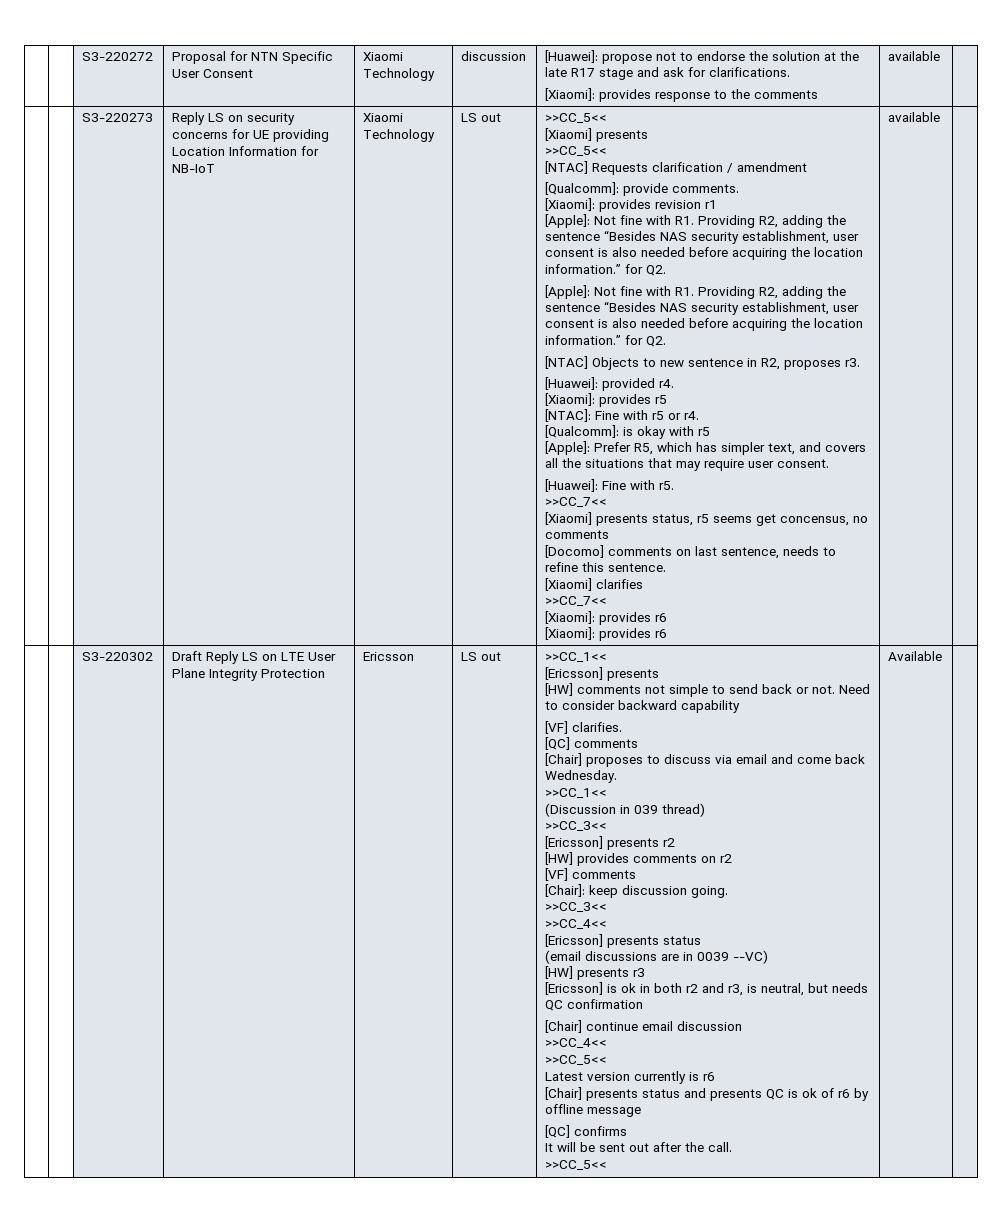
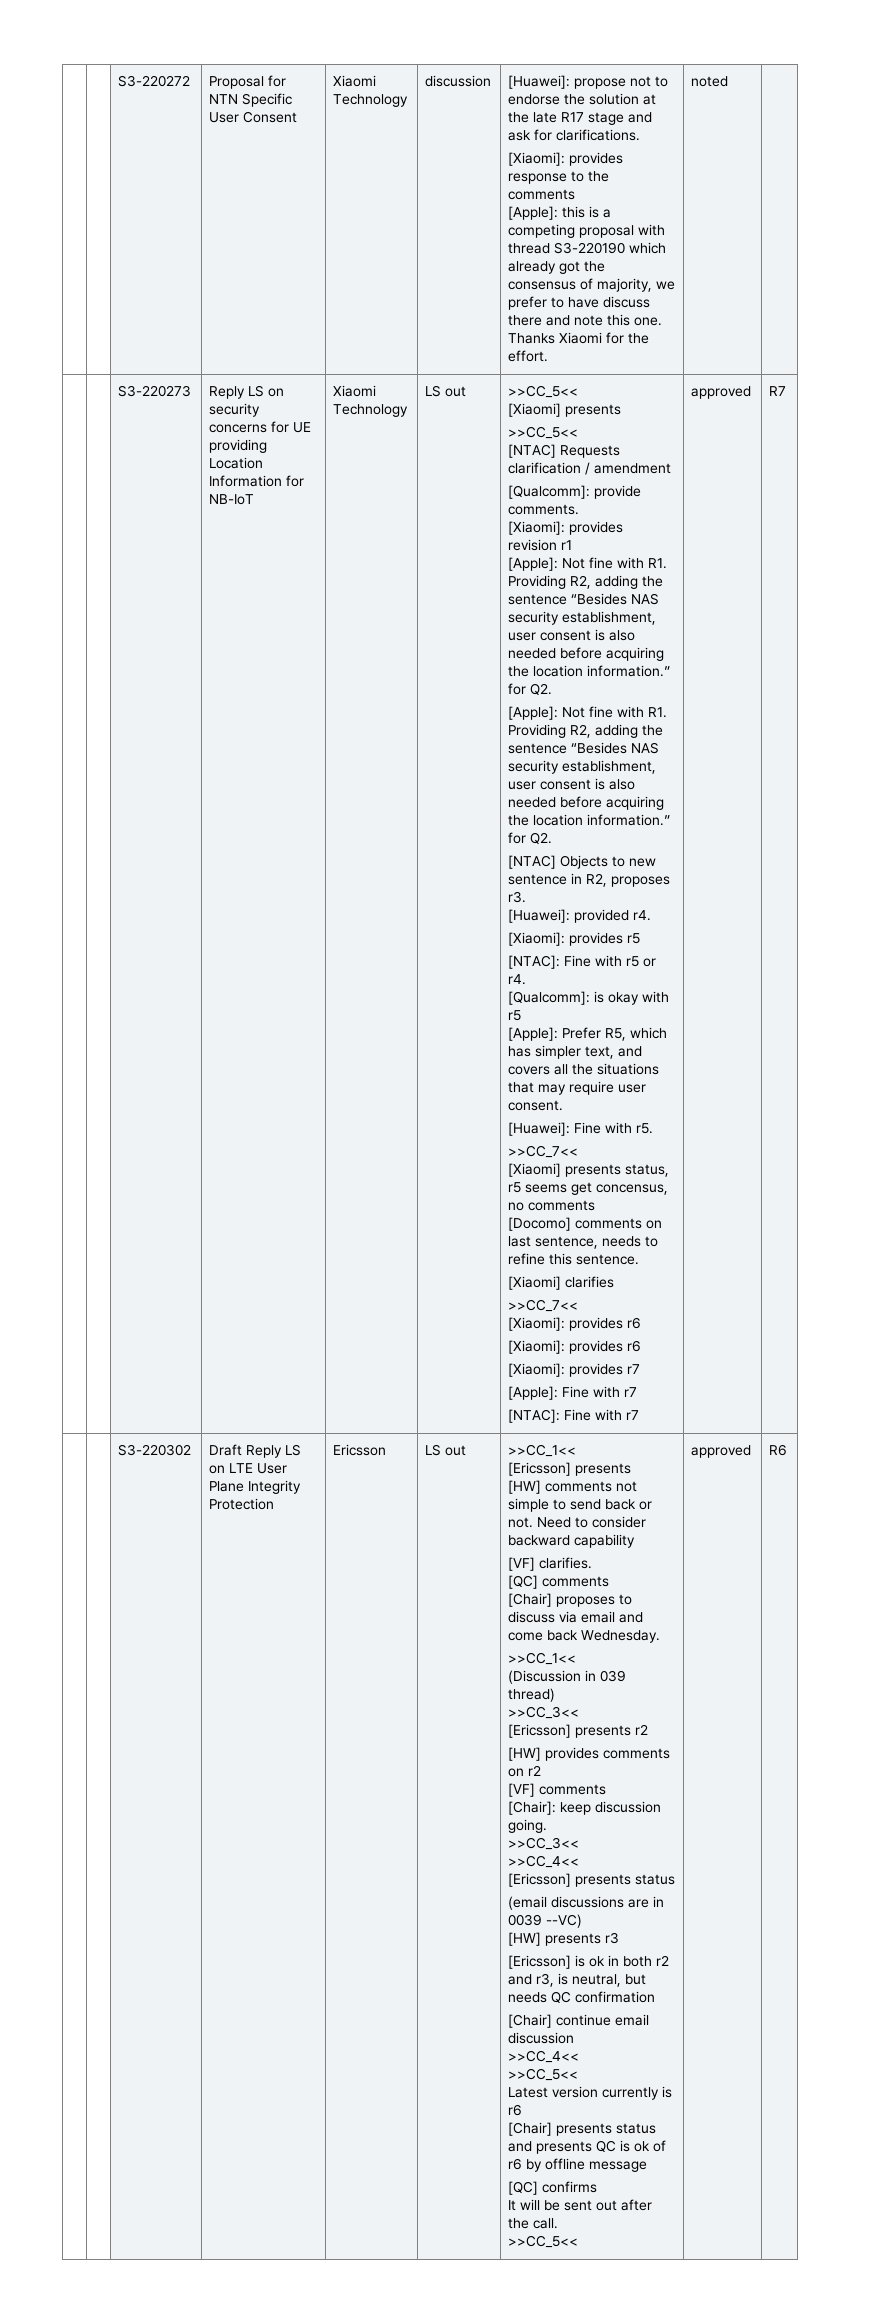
[887,51,940,61] | available -> [508,206,612,220] [508,224,666,238] [508,242,667,254] [508,261,606,274] [508,278,676,292] [508,296,651,310] [508,314,663,326] [508,332,650,344] [508,350,549,362] [691,76,729,87] // [Apple]: this is a competing proposal with thread S3-220190 which already got the consensus of majority, we prefer to have discuss there and note this one. Thanks Xiaomi for the effort. | noted
[887,112,940,122] | available | -> [508,1363,641,1377] [508,1386,638,1400] [508,1409,640,1423] [691,386,752,399] [769,386,787,396] // [Xiaomi]: provides r7 // [Apple]: Fine with r7 // [NTAC]: Fine with r7 | approved | R7
[887,651,942,661] Available | -> [691,1445,752,1458] [769,1444,788,1456] approved | R6

